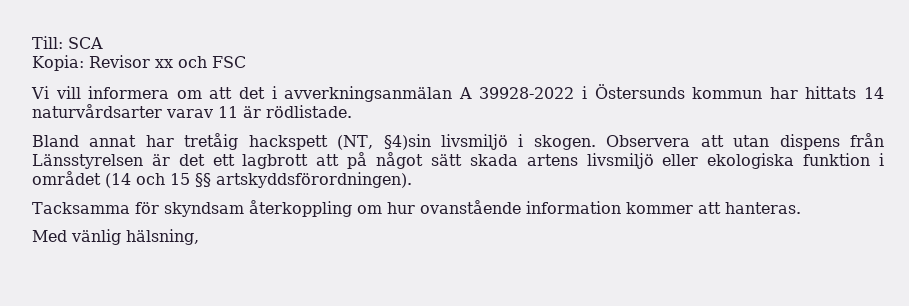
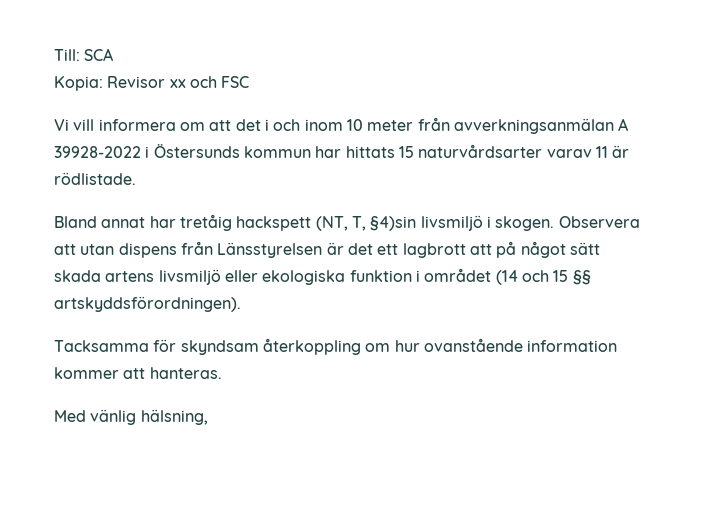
(277, 92) none -> [273,117,450,131] och inom 10 meter från
[864,87,885,99] 14 -> [398,146,414,158] 15
(374, 142) none -> [351,216,366,231] T,

